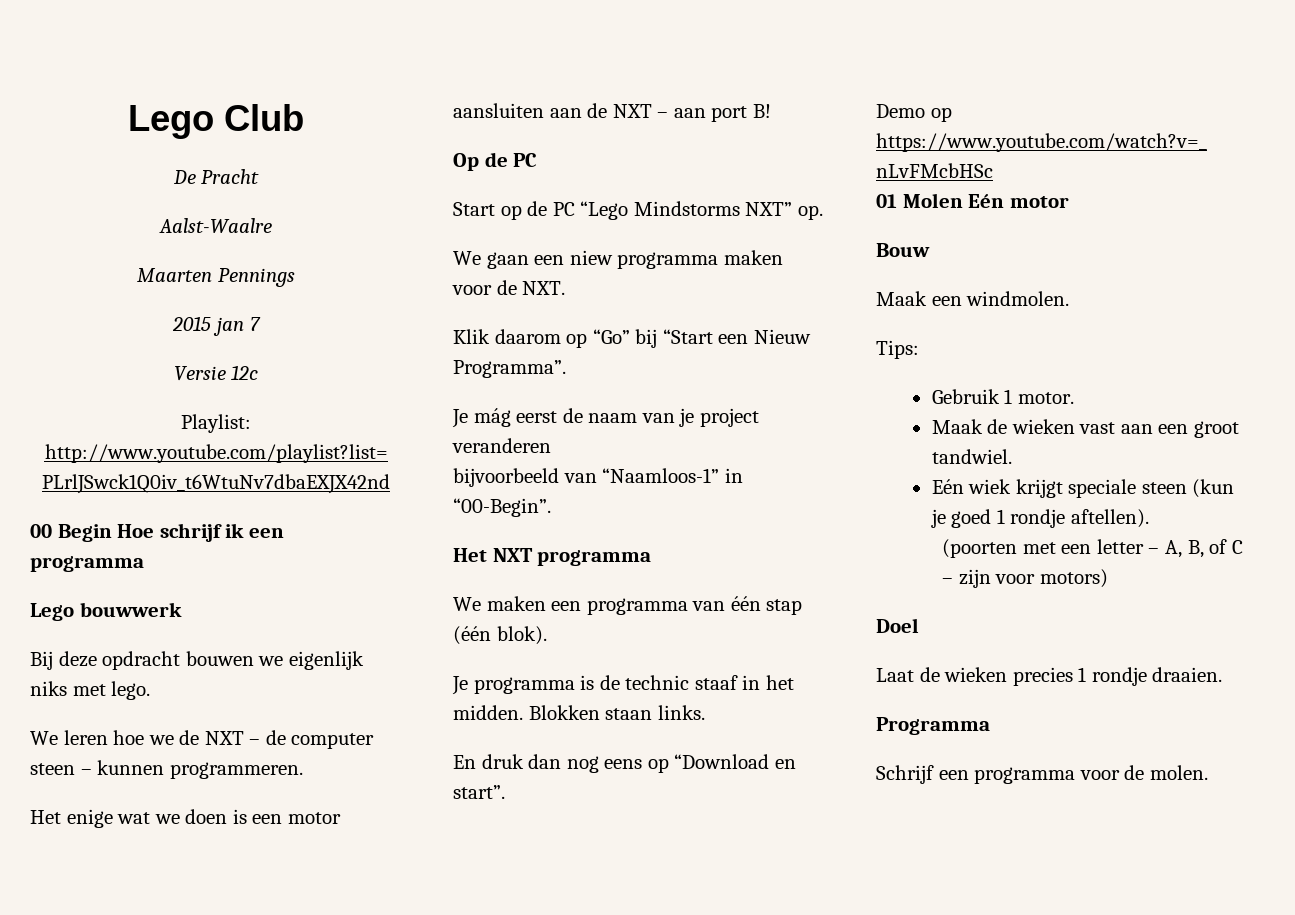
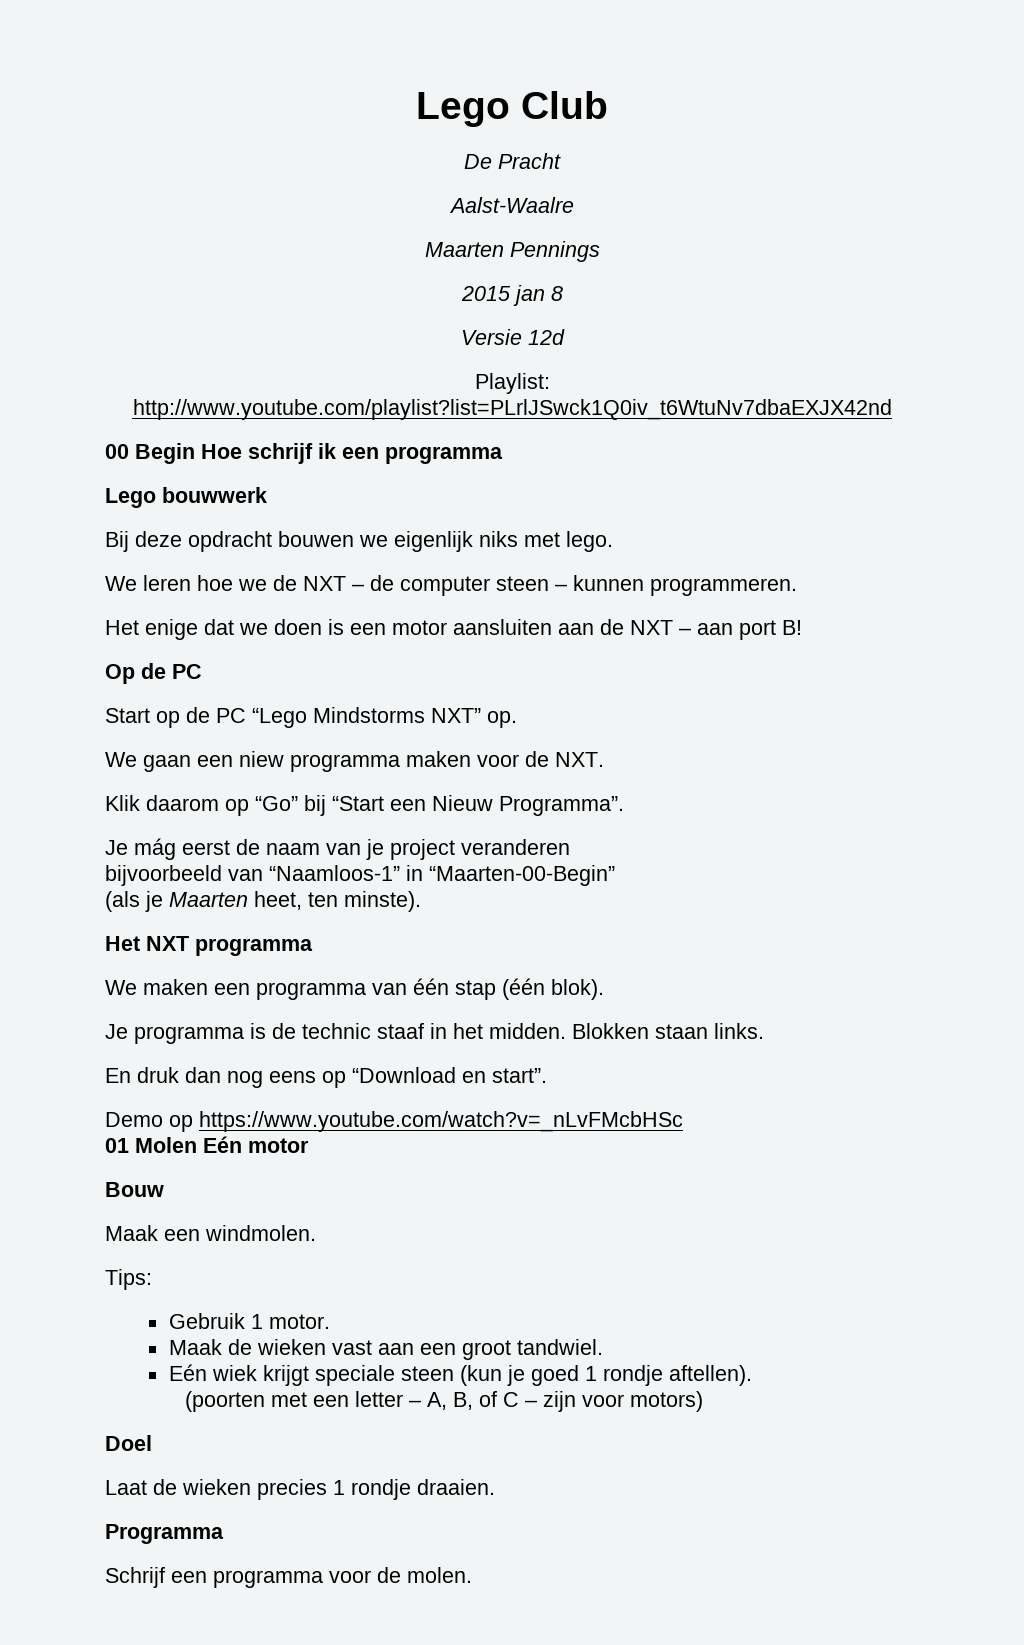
[249,317,261,331] 7 -> [550,286,563,301] 8
[231,365,259,380] 12c -> [527,329,565,345] 12d
[117,812,151,824] wat -> [204,619,234,635] dat
[453,498,551,517] “00-Begin”. -> [429,865,615,886] [105,891,421,912] “Maarten-00-Begin” // (als je Maarten heet, ten minste).

